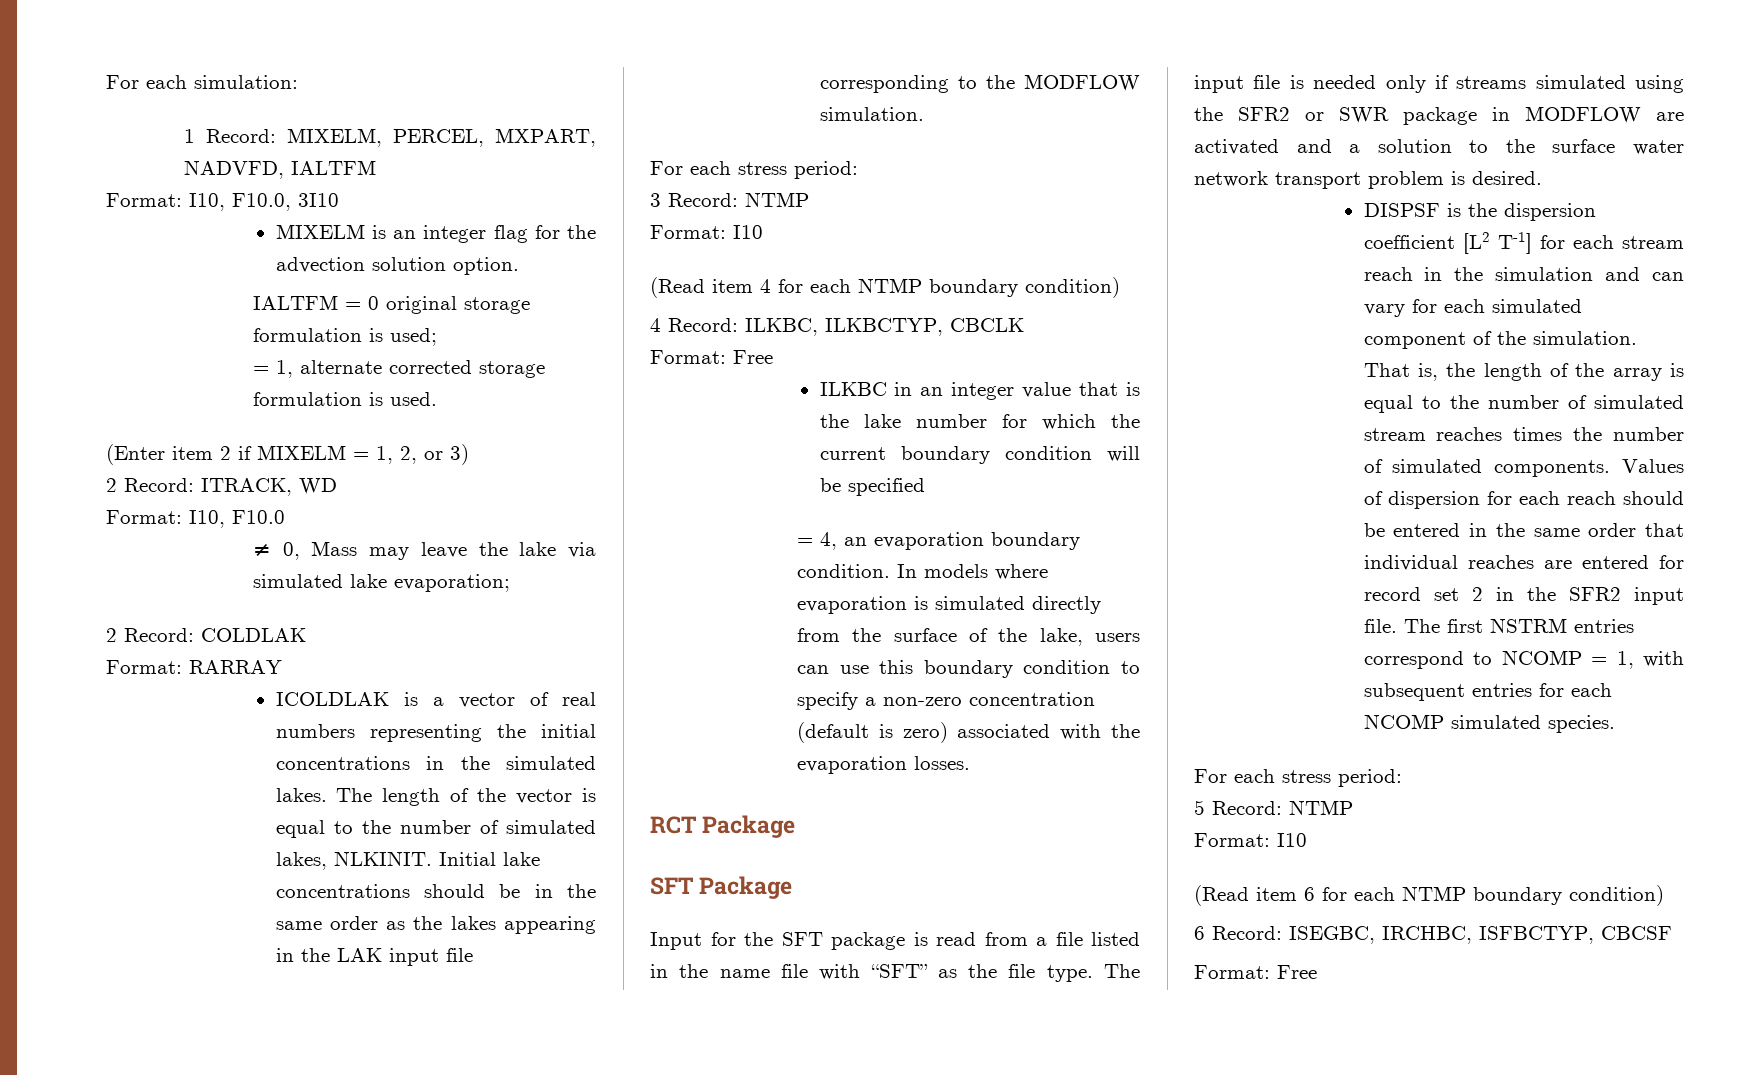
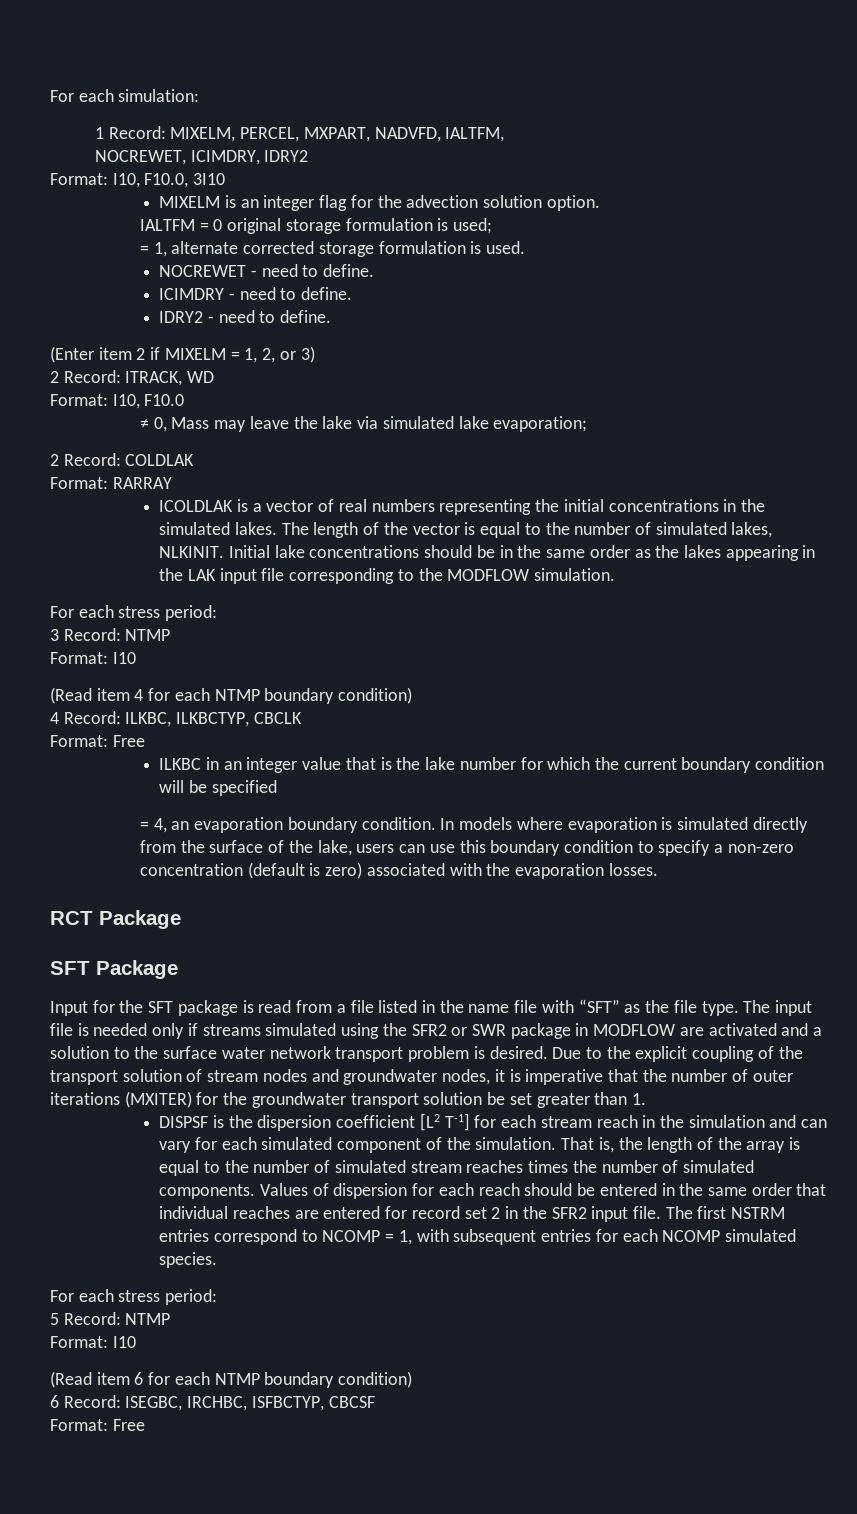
[291,160,377,175] IALTFM -> [445,127,505,142] [95,150,309,165] IALTFM, // NOCREWET, ICIMDRY, IDRY2
(437, 399) none -> [159,264,375,277] [159,287,353,300] [159,310,332,323] // NOCREWET - need to define. // ICIMDRY - need to define. // IDRY2 - need to define.
(1542, 178) none -> [552,1046,803,1062] [50,1069,793,1085] [50,1091,646,1108] Due to the explicit coupling of the transport solution of stream nodes and groundwater nodes, it is imperative that the number of outer iterations (MXITER) for the groundwater transport solution be set greater than 1.

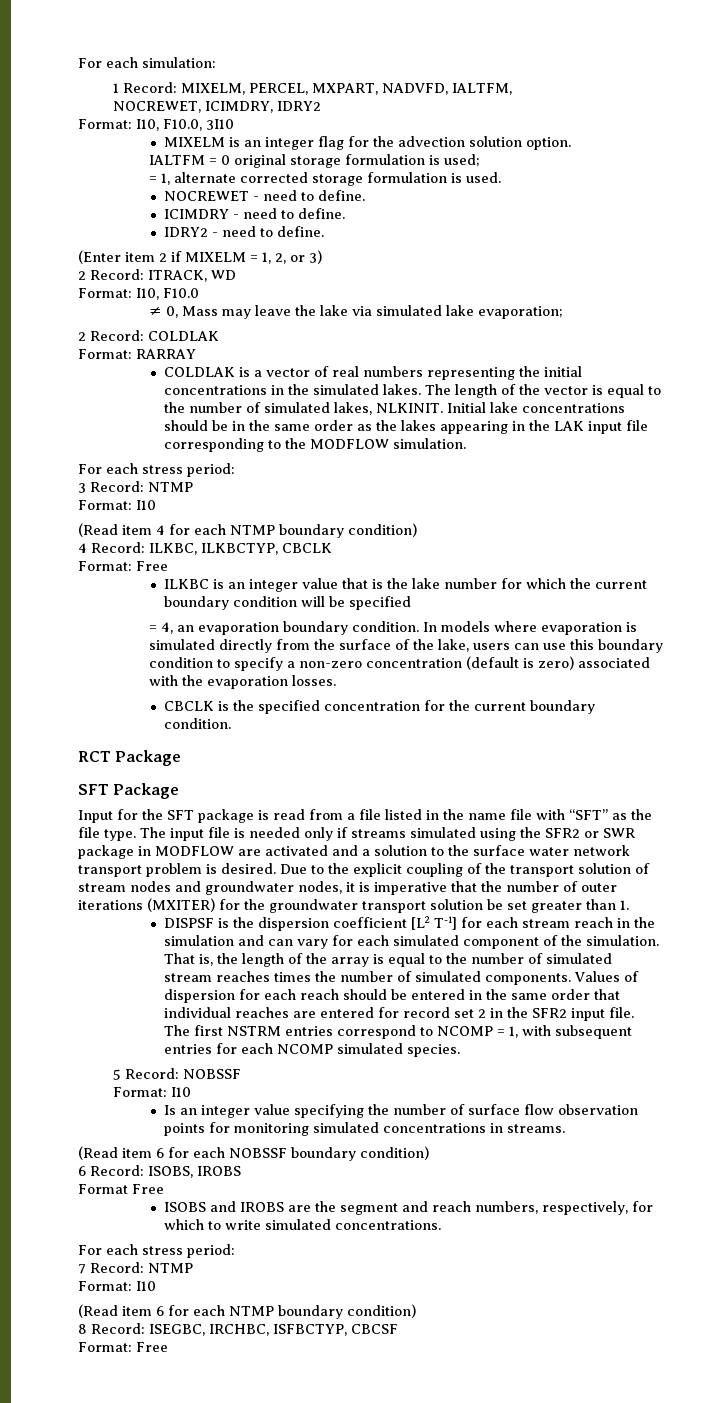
[159,500,234,512] ICOLDLAK -> [164,367,236,377] COLDLAK
[205,757,219,770] in -> [213,579,225,589] is
(658, 869) none -> [164,700,596,714] [164,718,232,729] // CBCLK is the specified concentration for the current boundary condition.
[50,1289,218,1305] [50,1313,59,1325] // For each stress period: // 5 -> [113,1068,242,1080] [113,1087,192,1097] [164,1104,639,1118] [164,1122,566,1136] [78,1146,429,1161] [78,1165,241,1178] [78,1184,164,1194] [164,1201,654,1215] [164,1219,442,1230] [78,1244,235,1258] [78,1264,86,1274] // 5 Record: NOBSSF // Format: I10 // Is an integer value specifying the number of surface flow observation points for monitoring simulated concentrations in streams. // (Read item 6 for each NOBSSF boundary condition) // 6 Record: ISOBS, IROBS // Format Free // ISOBS and IROBS are the segment and reach numbers, respectively, for which to write simulated concentrations. // For each stress period: // 7
[50,1395,59,1408] 6 -> [78,1324,87,1334] 8

